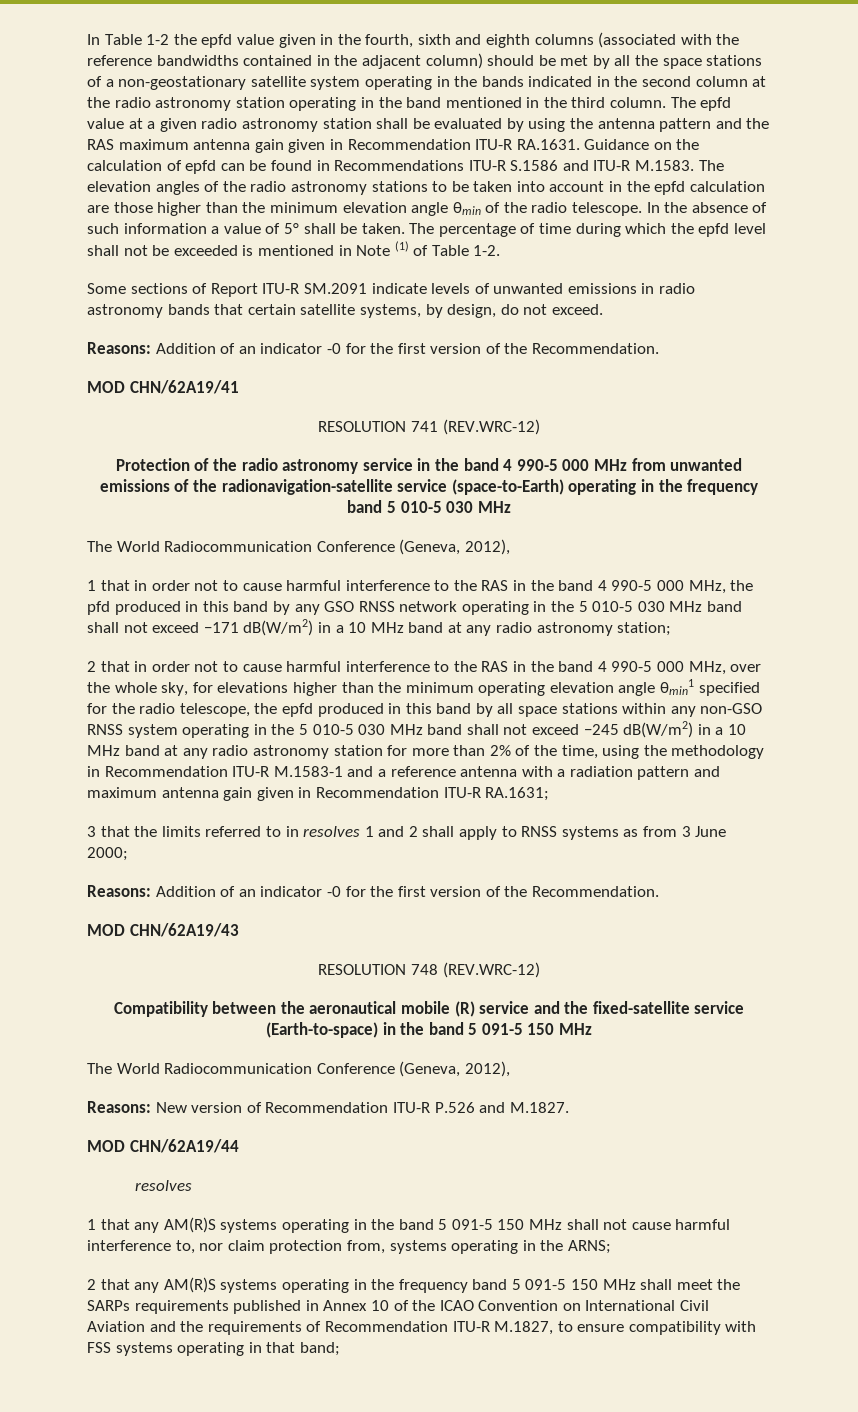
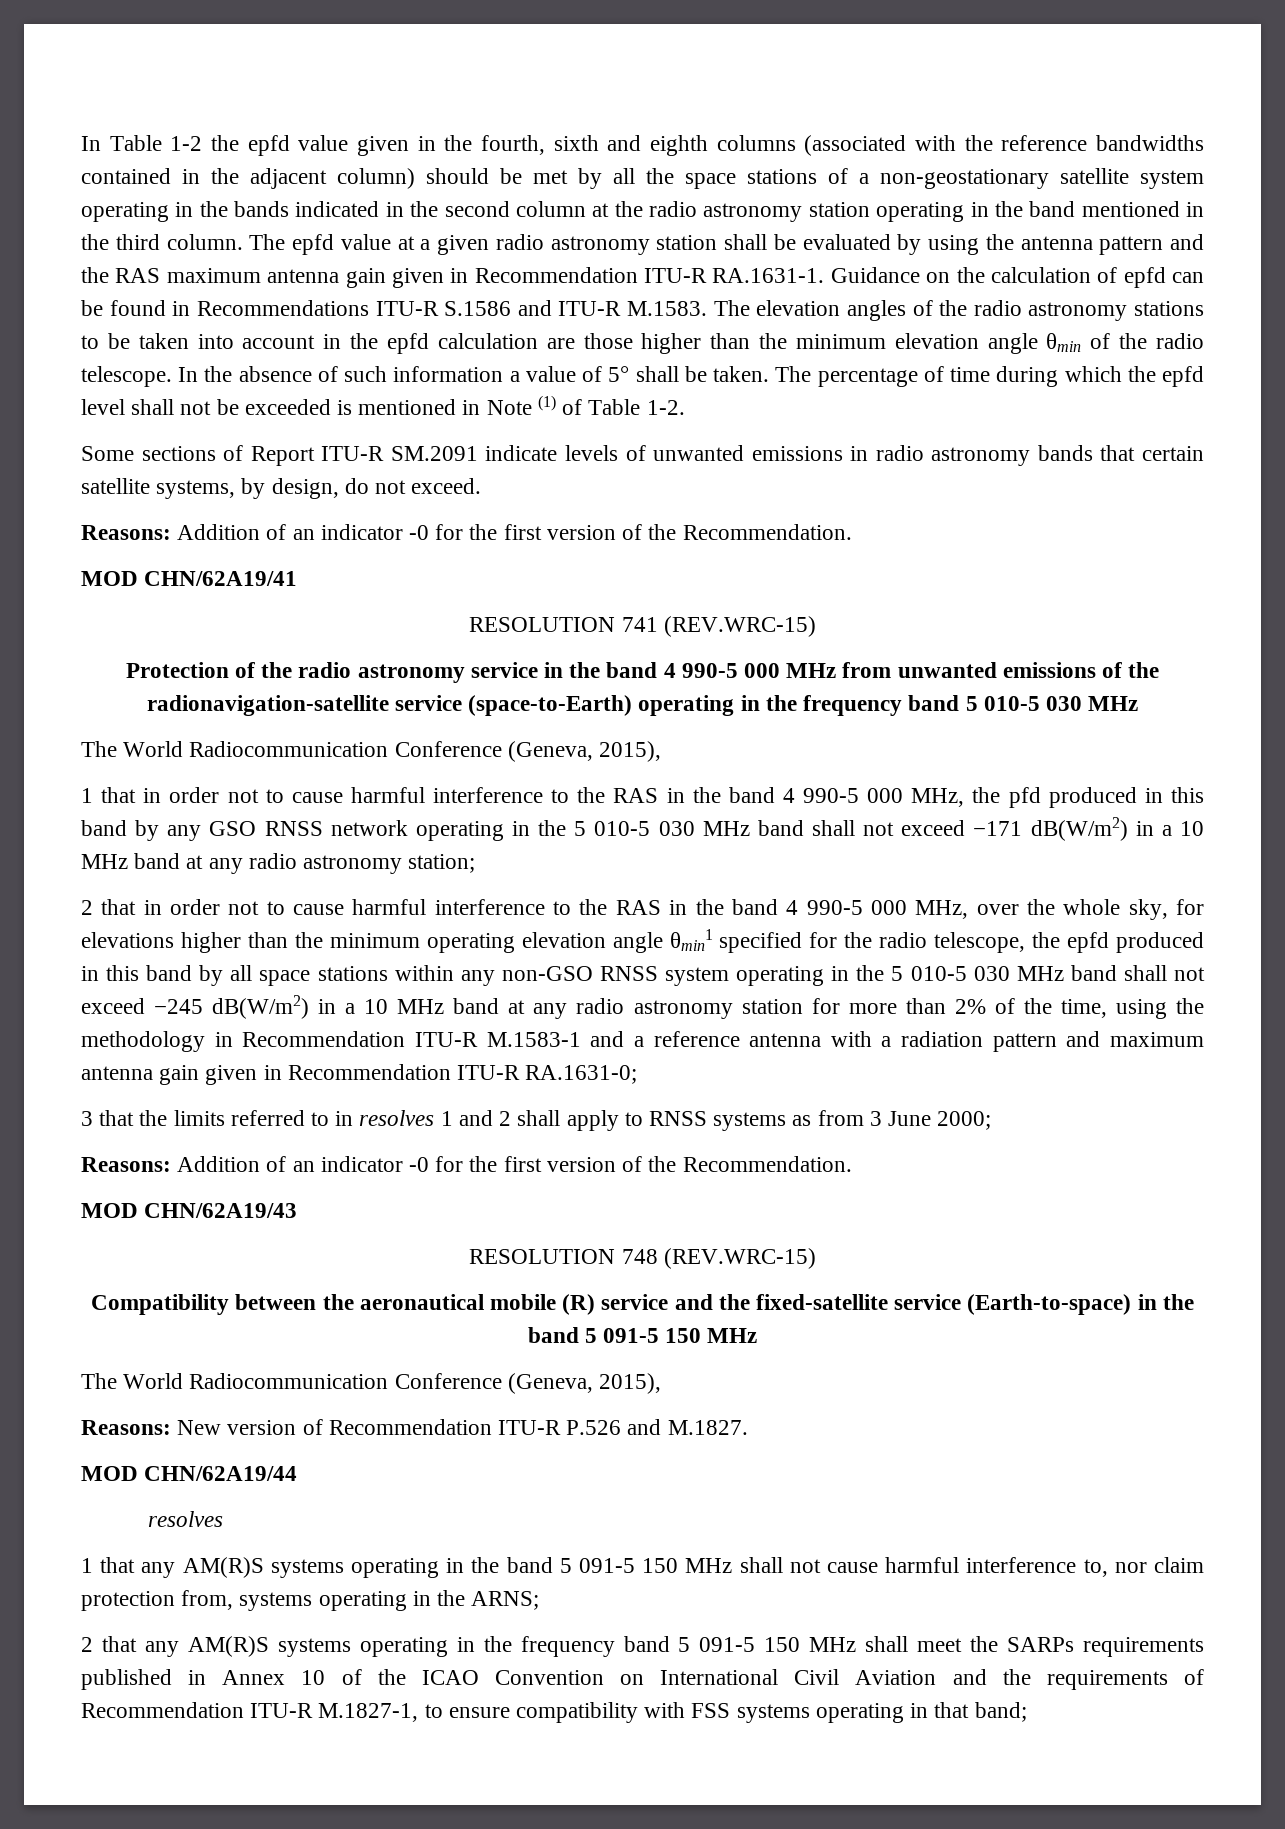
[516,139,580,150] RA.1631. -> [712,268,825,283] RA.1631-1.
[442,419,540,435] (REV.WRC-12) -> [663,616,816,637] (REV.WRC-15)
[464,539,510,555] 2012), -> [599,741,662,762] 2015),
[485,787,550,801] RA.1631; -> [525,1065,638,1084] RA.1631-0;
[442,962,540,978] (REV.WRC-12) -> [663,1248,816,1269] (REV.WRC-15)
[464,1061,510,1077] 2012), -> [599,1373,662,1394] 2015),
[494,1321,554,1335] M.1827, -> [318,1703,419,1722] M.1827-1,

